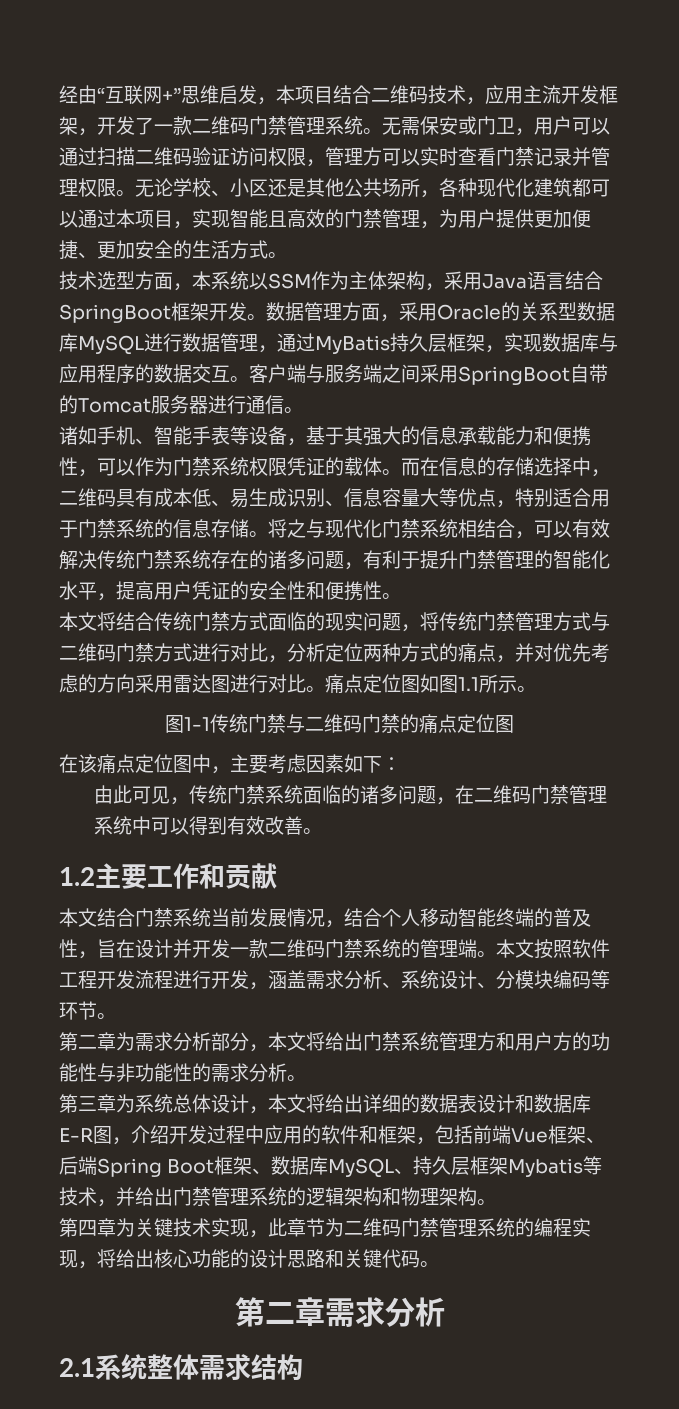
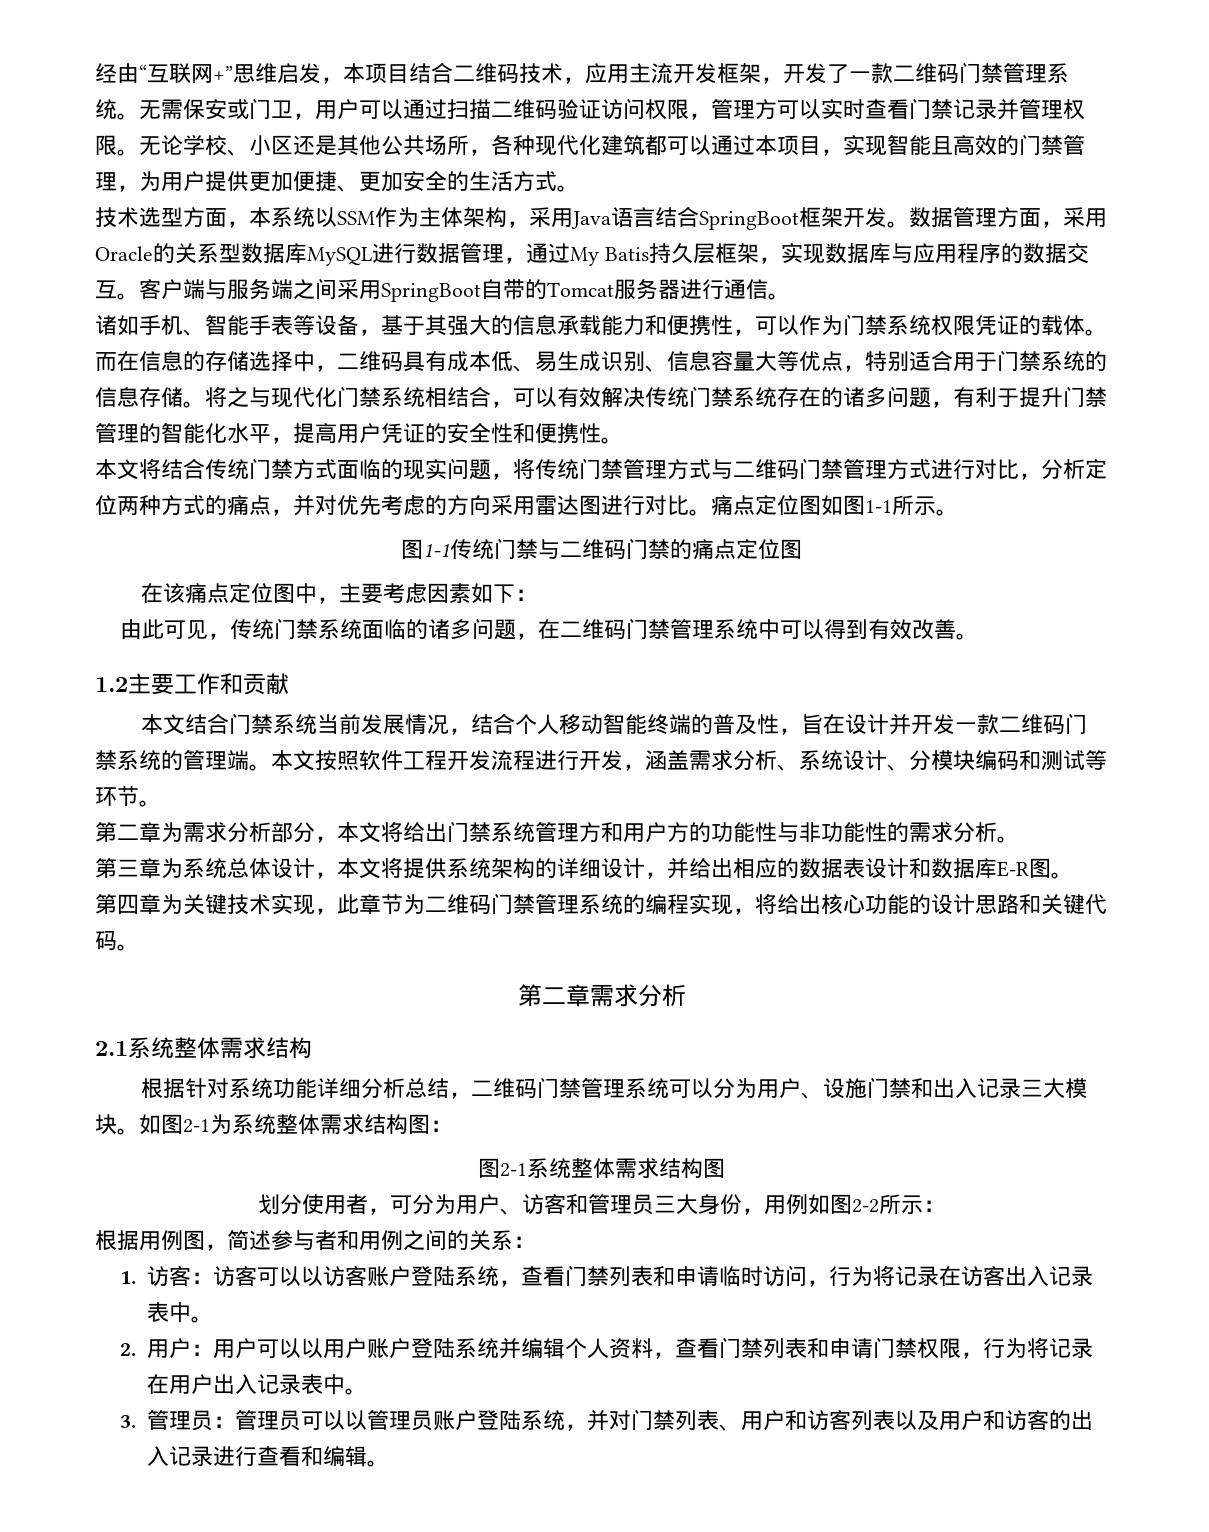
[315,335,390,354] MyBatis -> [570,247,649,266] My Batis
(154, 652) none -> [843,459,887,479] 管理
[458,677,479,691] 1.1 -> [865,500,892,513] 1-1
(591, 980) none -> [1019,750,1085,771] 和测试
[325,1094,401,1113] 给出详细 -> [403,858,777,879] 提供系统架构的详细设计，并给出相应
[112,1125,605,1145] [59,1156,603,1178] [59,1187,477,1207] ，介绍开发过程中应用的软件和框架，包括前端Vue框架、后端Spring Boot框架、数据库MySQL、持久层框架Mybatis等技术，并给出门禁管理系统的逻辑架构和物理架构 -> (1051, 868) none
(303, 1367) none -> [140,1077,1087,1099] [95,1114,452,1135] [478,1158,725,1179] [258,1194,945,1215] [95,1229,535,1251] [120,1265,1094,1287] [147,1302,214,1323] [120,1337,1094,1359] [147,1374,368,1395] [120,1409,1094,1431] [147,1446,390,1467] // 根据针对系统功能详细分析总结，二维码门禁管理系统可以分为用户、设施门禁和出入记录三大模块。如图2-1为系统整体需求结构图： // 图2-1系统整体需求结构图 // 划分使用者，可分为用户、访客和管理员三大身份，用例如图2-2所示： // 根据用例图，简述参与者和用例之间的关系： // 1.访客：访客可以以访客账户登陆系统，查看门禁列表和申请临时访问，行为将记录在访客出入记录表中。 // 2.用户：用户可以以用户账户登陆系统并编辑个人资料，查看门禁列表和申请门禁权限，行为将记录在用户出入记录表中。 // 3.管理员：管理员可以以管理员账户登陆系统，并对门禁列表、用户和访客列表以及用户和访客的出入记录进行查看和编辑。

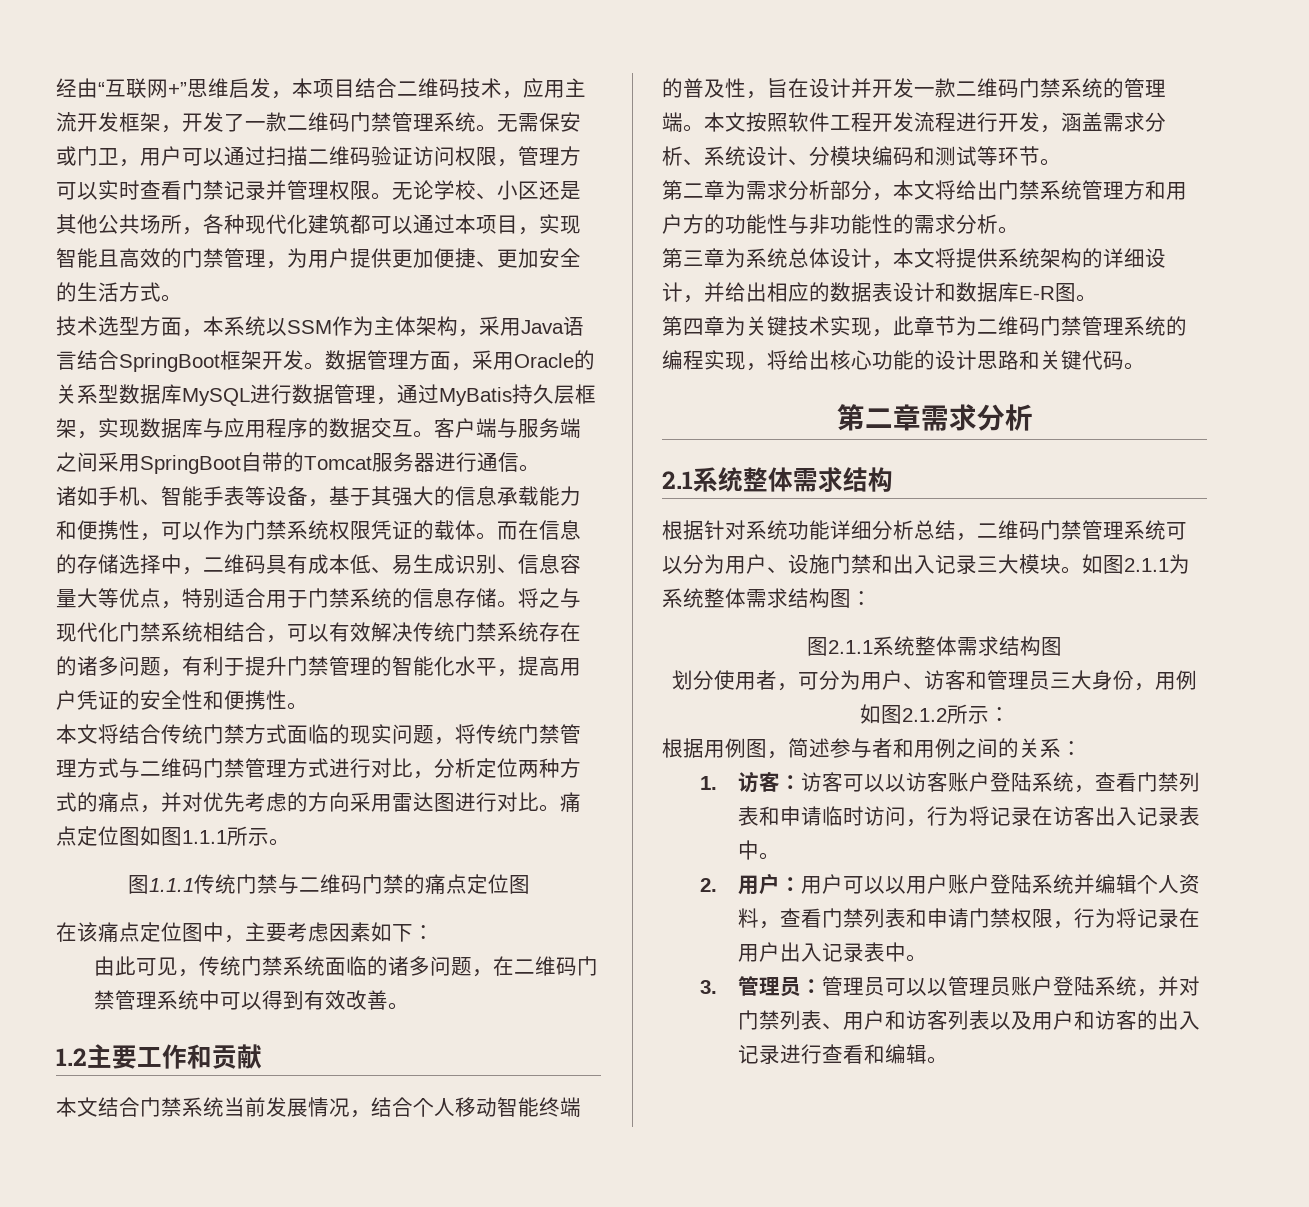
[570,247,649,266] My Batis -> [439,387,512,406] MyBatis
[865,500,892,513] 1-1 -> [182,830,227,844] 1.1.1
[423,543,450,557] 1-1 -> [148,878,194,892] 1.1.1
[183,1119,210,1133] 2-1 -> [1124,558,1169,572] 2.1.1
[500,1163,527,1177] 2-1 -> [828,640,873,654] 2.1.1
[852,1199,879,1213] 2-2 -> [901,708,947,722] 2.1.2

